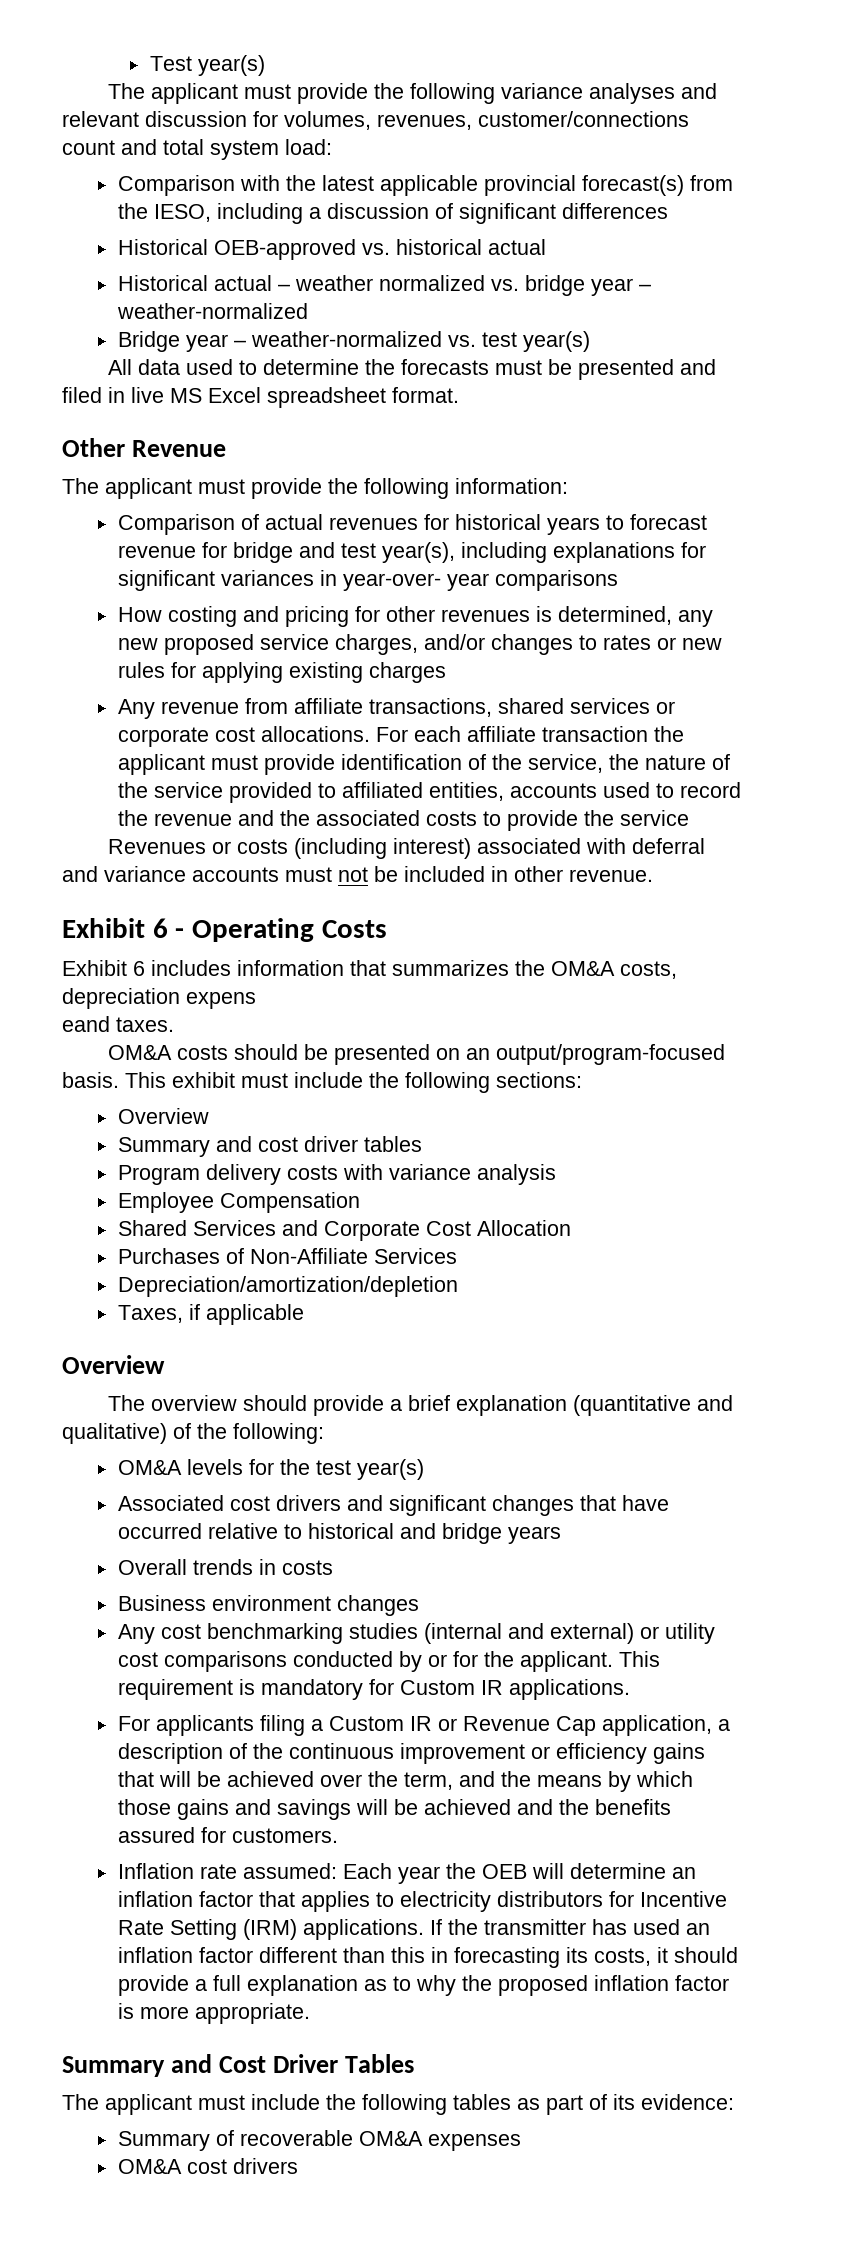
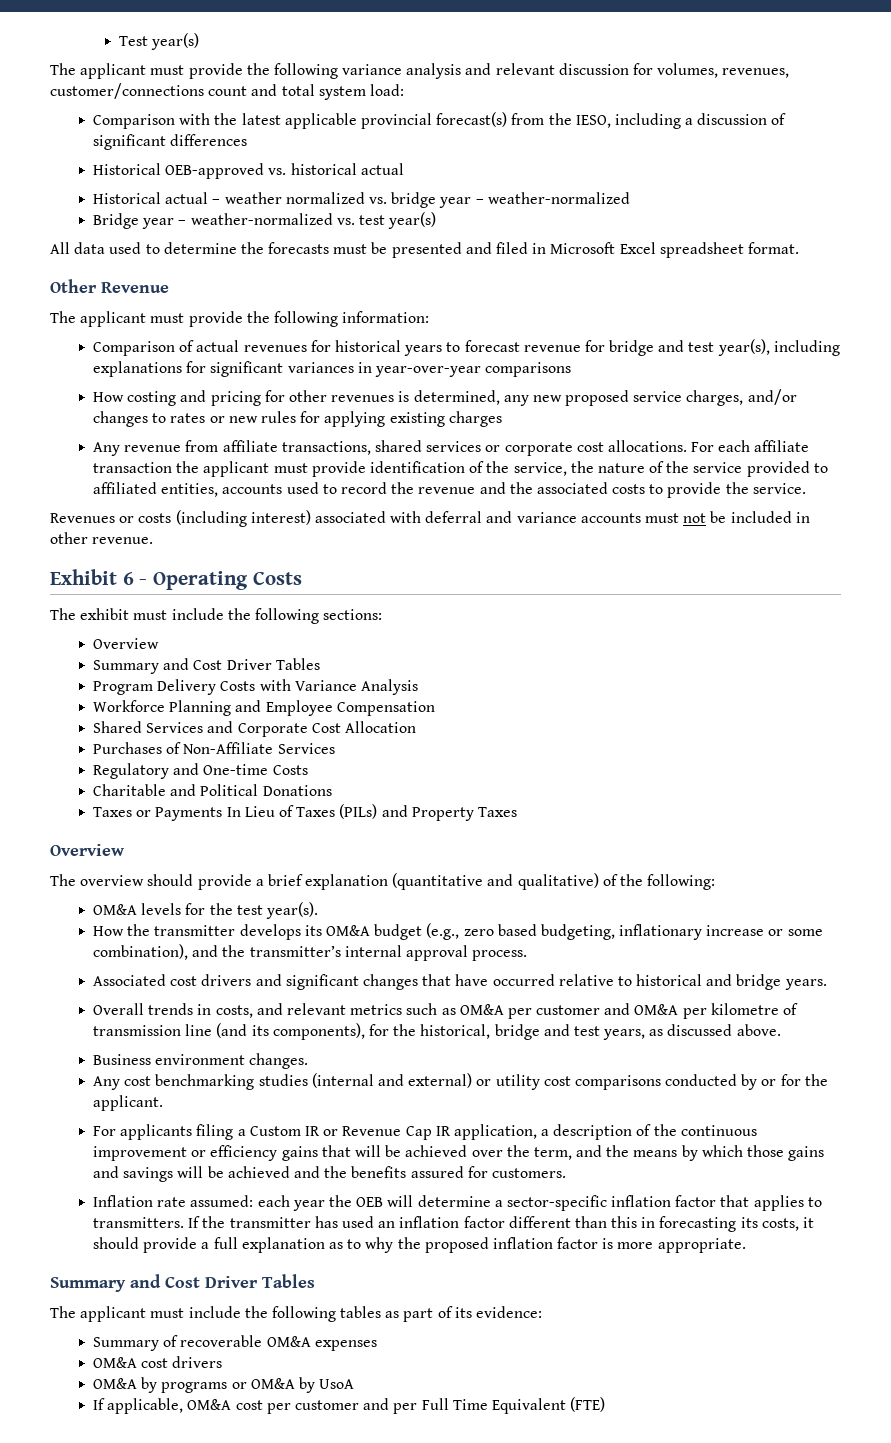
[588,83,675,104] analyses -> [406,63,462,79] analysis
[131,387,202,403] live MS -> [550,242,616,254] Microsoft
[342,573,489,591] year-over- year -> [374,366,481,377] year-over-year
[619,810,689,826] service -> [752,483,806,494] service.
[62,960,677,979] [62,988,256,1009] [62,1016,174,1032] [107,1044,725,1065] [62,1072,166,1088] Exhibit 6 includes information that summarizes the OM&A costs, depreciation expens // eand taxes. // OM&A costs should be presented on an output/program-focused basis. This -> [50,608,76,620] The
[257,1136,422,1152] [117,1164,556,1185] cost driver tables // Program delivery costs with variance analysis // -> [193,658,320,670] [93,679,418,695] [93,700,262,716] Cost Driver Tables // Program Delivery Costs with Variance Analysis // Workforce Planning and
[117,1276,458,1297] [117,1304,304,1325] Depreciation/amortization/depletion // Taxes, if applicable -> [93,763,308,779] [93,784,332,796] [93,804,517,821] Regulatory and One-time Costs // Charitable and Political Donations // Taxes or Payments In Lieu of Taxes (PILs) and Property Taxes
[356,1459,424,1480] year(s) -> [265,902,318,919] [93,923,823,940] [93,944,528,961] year(s). // How the transmitter develops its OM&A budget (e.g., zero based budgeting, inflationary increase or some combination), and the transmitter’s internal approval process.
[507,1526,561,1544] years -> [784,979,827,990] years.
[281,1560,333,1575] costs -> [215,1003,799,1019] [93,1023,781,1040] costs, and relevant metrics such as OM&A per customer and OM&A per kilometre of transmission line (and its components), for the historical, bridge and test years, as discussed above.
[336,1595,419,1616] changes -> [249,1053,309,1069] changes.
[618,1651,660,1667] [117,1679,630,1700] This requirement is mandatory for Custom IR applications. -> (164, 1103) none
(596, 1726) none -> [435,1126,451,1136] IR
[342,1863,392,1879] Each -> [257,1195,290,1207] each
[671,1867,696,1879] an -> [494,1195,607,1211] a sector-specific
[399,1891,727,1912] [117,1919,424,1940] electricity distributors for Incentive Rate Setting (IRM) applications. -> [93,1217,185,1228] transmitters.
(298, 2166) none -> [93,1377,355,1393] [93,1397,606,1414] // OM&A by programs or OM&A by UsoA // If applicable, OM&A cost per customer and per Full Time Equivalent (FTE)

